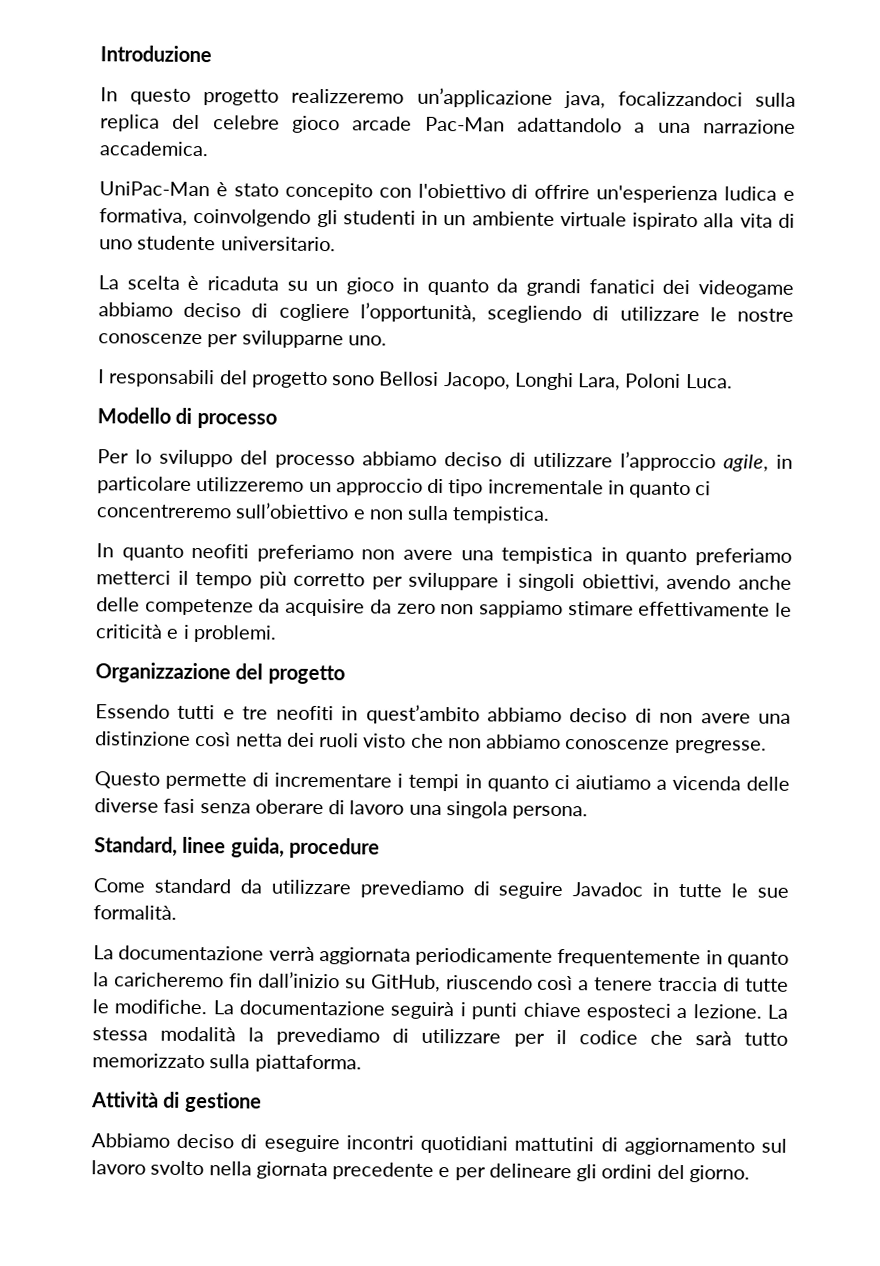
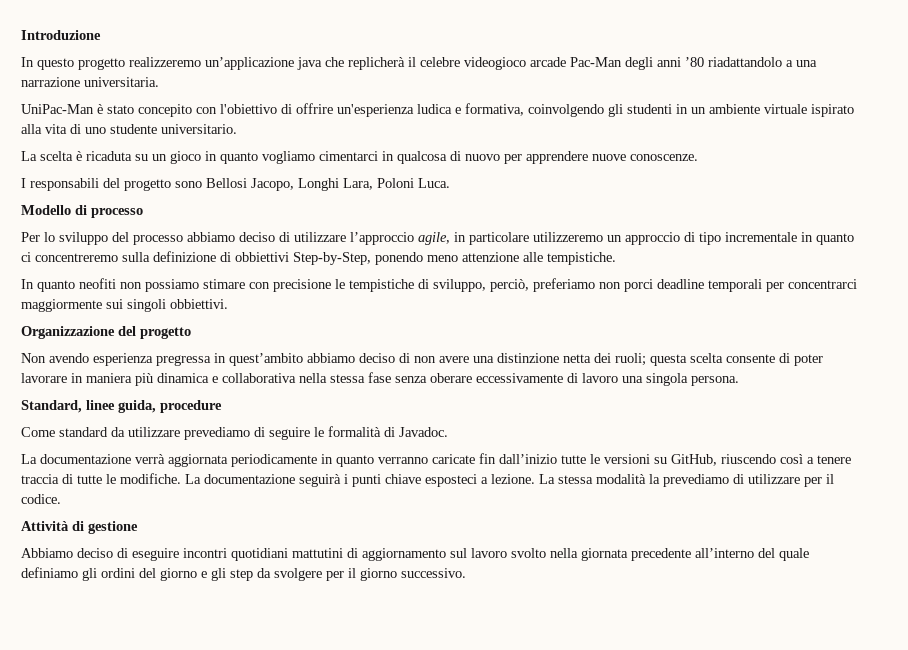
[563,90,796,109] [100,114,622,134] java, focalizzandoci sulla replica del celebre gioco arcade Pac-Man adattandolo -> [297,57,782,70] java che replicherà il celebre videogioco arcade Pac-Man degli anni ’80 riadattandolo
[99,141,209,157] accademica. -> [84,77,159,87] universitaria.
[496,278,794,298] [98,302,794,324] [98,330,387,349] da grandi fanatici dei videogame abbiamo deciso di cogliere l’opportunità, scegliendo di utilizzare le nostre conoscenze per svilupparne uno. -> [262,151,698,164] vogliamo cimentarci in qualcosa di nuovo per apprendere nuove conoscenze.
[235,502,551,524] [96,543,793,566] [96,570,792,592] [96,597,792,619] [95,624,277,643] [95,662,345,685] [95,704,334,721] sull’obiettivo e non sulla tempistica. // In quanto neofiti preferiamo non avere una tempistica in quanto preferiamo metterci il tempo più corretto per sviluppare i singoli obiettivi, avendo anche delle competenze da acquisire da zero non sappiamo stimare effettivamente le criticità e i problemi. // Organizzazione del progetto // Essendo tutti e tre neofiti -> [122,251,616,265] [21,278,857,292] [21,299,228,312] [21,326,191,339] [21,353,211,366] sulla definizione di obbiettivi Step-by-Step, ponendo meno attenzione alle tempistiche. // In quanto neofiti non possiamo stimare con precisione le tempistiche di sviluppo, perciò, preferiamo non porci deadline temporali per concentrarci maggiormente sui singoli obbiettivi. // Organizzazione del progetto // Non avendo esperienza pregressa
[195,731,232,747] così -> (559, 358) none
[319,733,767,754] [94,771,790,792] [94,798,196,814] ruoli visto che non abbiamo conoscenze pregresse. // Questo permette di incrementare i tempi in quanto ci aiutiamo a vicenda delle diverse fasi -> [615,353,823,366] [21,372,391,386] ruoli; questa scelta consente di poter lavorare in maniera più dinamica e collaborativa nella stessa fase
(324, 807) none -> [476,373,563,383] eccessivamente
[572,882,789,898] [93,905,177,920] Javadoc in tutte le sue formalità. -> [314,426,448,437] le formalità di Javadoc.
[557,948,789,968] [93,971,340,989] frequentemente in quanto la caricheremo fin dall’inizio -> [321,453,650,467] in quanto verranno caricate fin dall’inizio tutte le versioni
[578,1030,789,1046] [92,1053,362,1073] codice che sarà tutto memorizzato sulla piattaforma. -> [21,494,61,504] codice.
[438,1163,750,1183] e per delineare gli ordini del giorno. -> [695,548,809,561] [21,567,466,581] all’interno del quale definiamo gli ordini del giorno e gli step da svolgere per il giorno successivo.

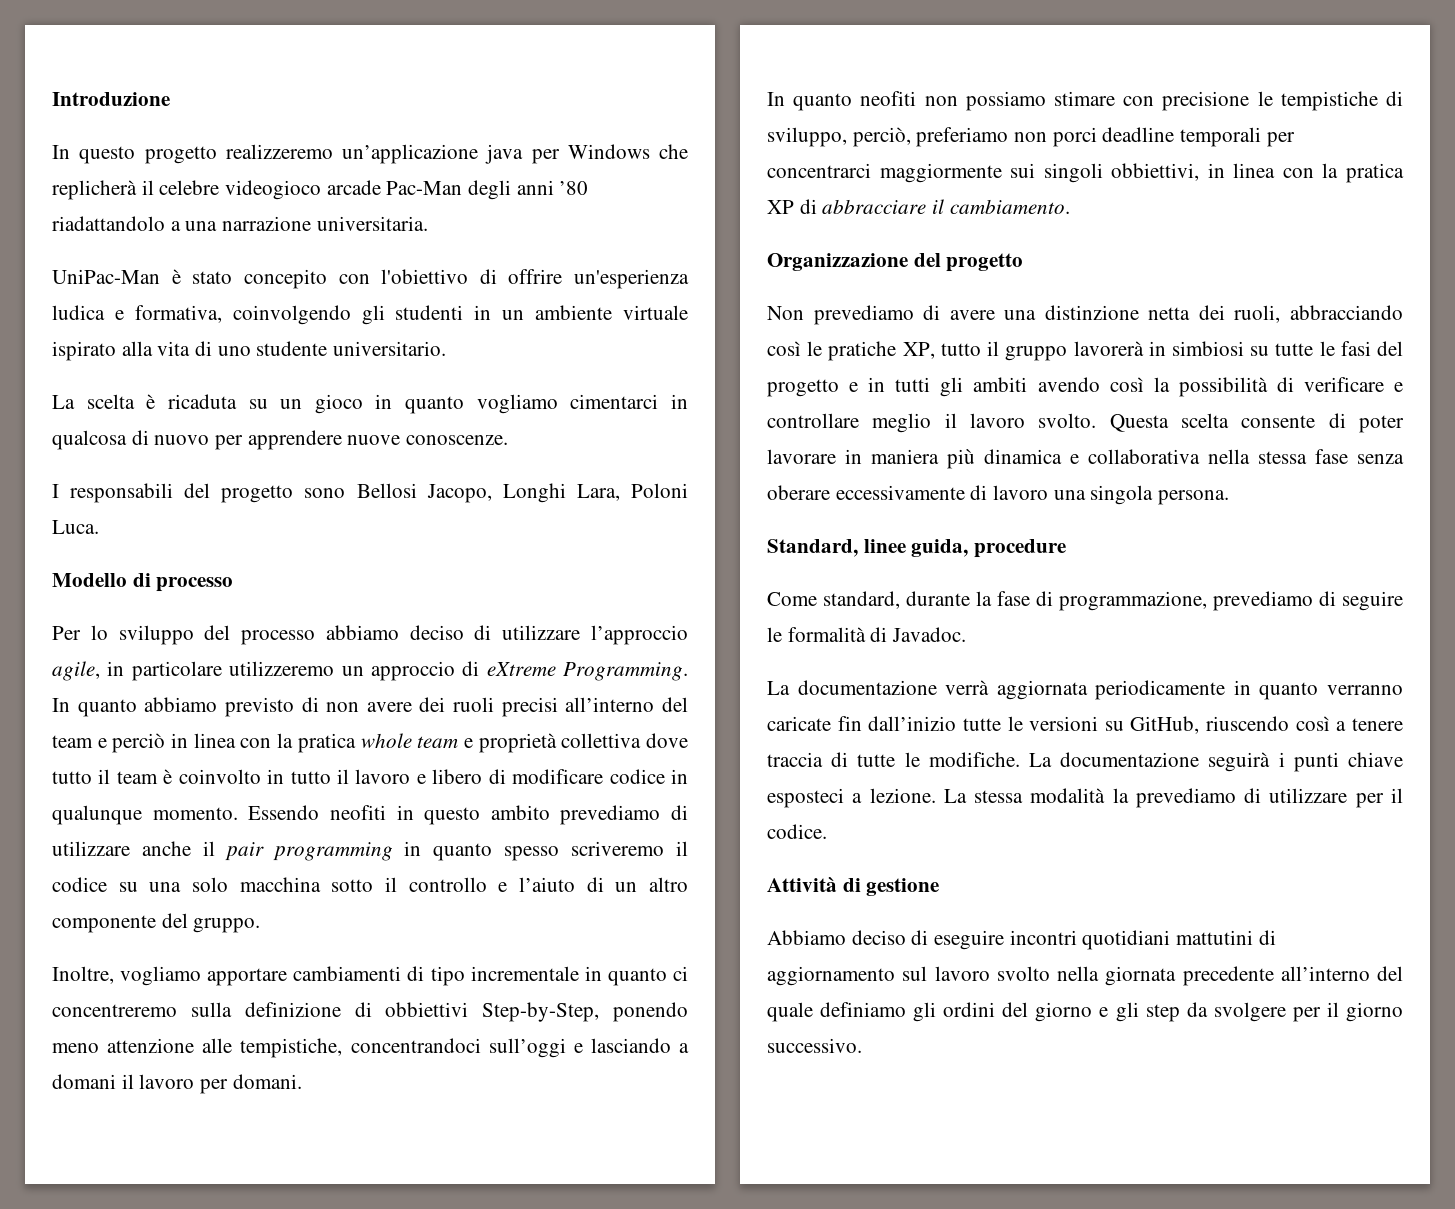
(322, 63) none -> [531,144,650,164] per Windows
(695, 237) none -> [486,662,688,681] [52,697,688,717] [52,733,688,753] [52,769,689,784] [52,805,688,825] [52,841,689,861] [52,877,688,892] [52,913,261,933] [52,966,425,986] eXtreme Programming. In quanto abbiamo previsto di non avere dei ruoli precisi all’interno del team e perciò in linea con la pratica whole team e proprietà collettiva dove tutto il team è coinvolto in tutto il lavoro e libero di modificare codice in qualunque momento. Essendo neofiti in questo ambito prevediamo di utilizzare anche il pair programming in quanto spesso scriveremo il codice su una solo macchina sotto il controllo e l’aiuto di un altro componente del gruppo. // Inoltre, vogliamo apportare cambiamenti di
[547,252,616,265] tempistiche. -> [240,1038,689,1058] [52,1074,302,1094] tempistiche, concentrandoci sull’oggi e lasciando a domani il lavoro per domani.
[170,299,228,309] [21,326,191,339] [21,353,436,366] obbiettivi. // Organizzazione del progetto // Non avendo esperienza pregressa in quest’ambito abbiamo deciso di non -> [1111,163,1404,183] [767,199,1070,214] [767,253,1024,272] [767,305,941,325] obbiettivi, in linea con la pratica XP di abbracciare il cambiamento. // Organizzazione del progetto // Non prevediamo di
[615,353,687,366] ruoli; questa -> [1234,305,1403,323] [767,341,1403,361] [767,377,1403,397] [767,413,1169,433] ruoli, abbracciando così le pratiche XP, tutto il gruppo lavorerà in simbiosi su tutte le fasi del progetto e in tutti gli ambiti avendo così la possibilità di verificare e controllare meglio il lavoro svolto. Questa
[59,427,180,437] standard da utilizzare -> [823,591,1207,611] standard, durante la fase di programmazione,

